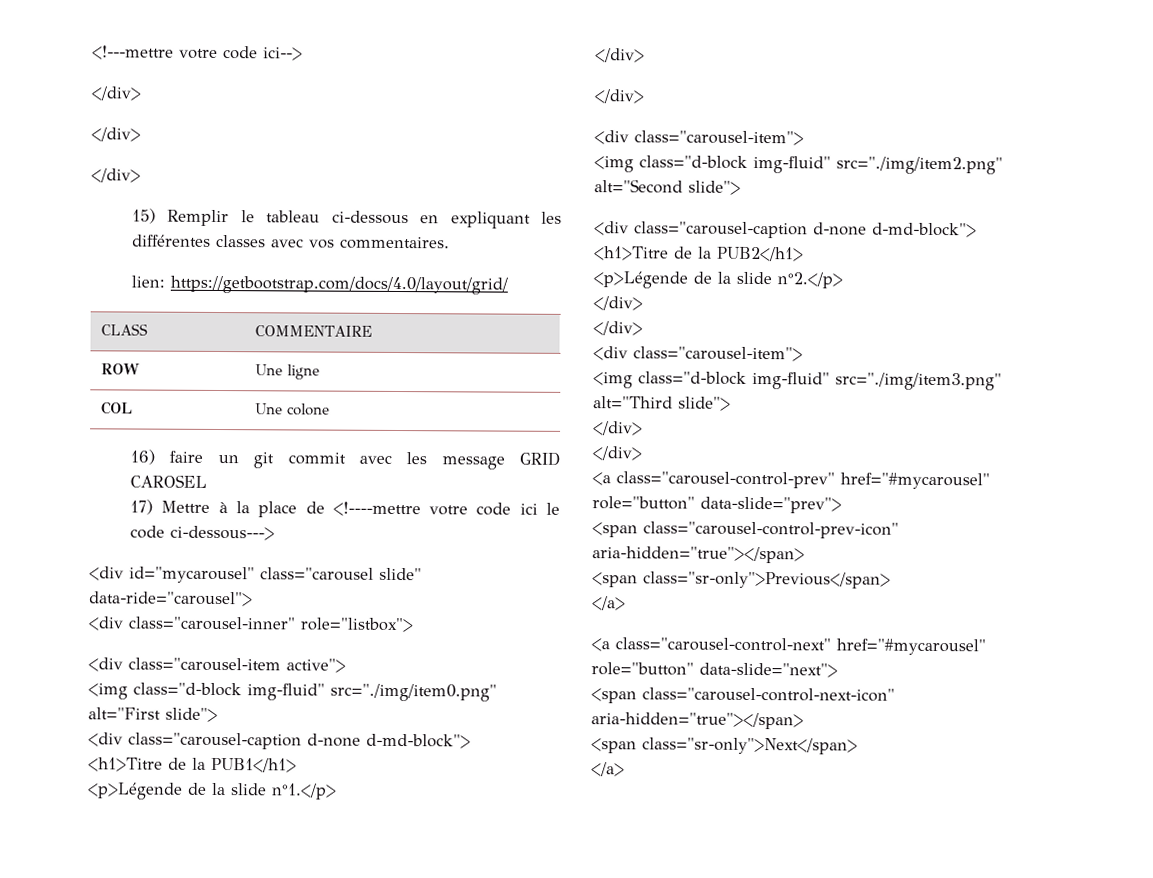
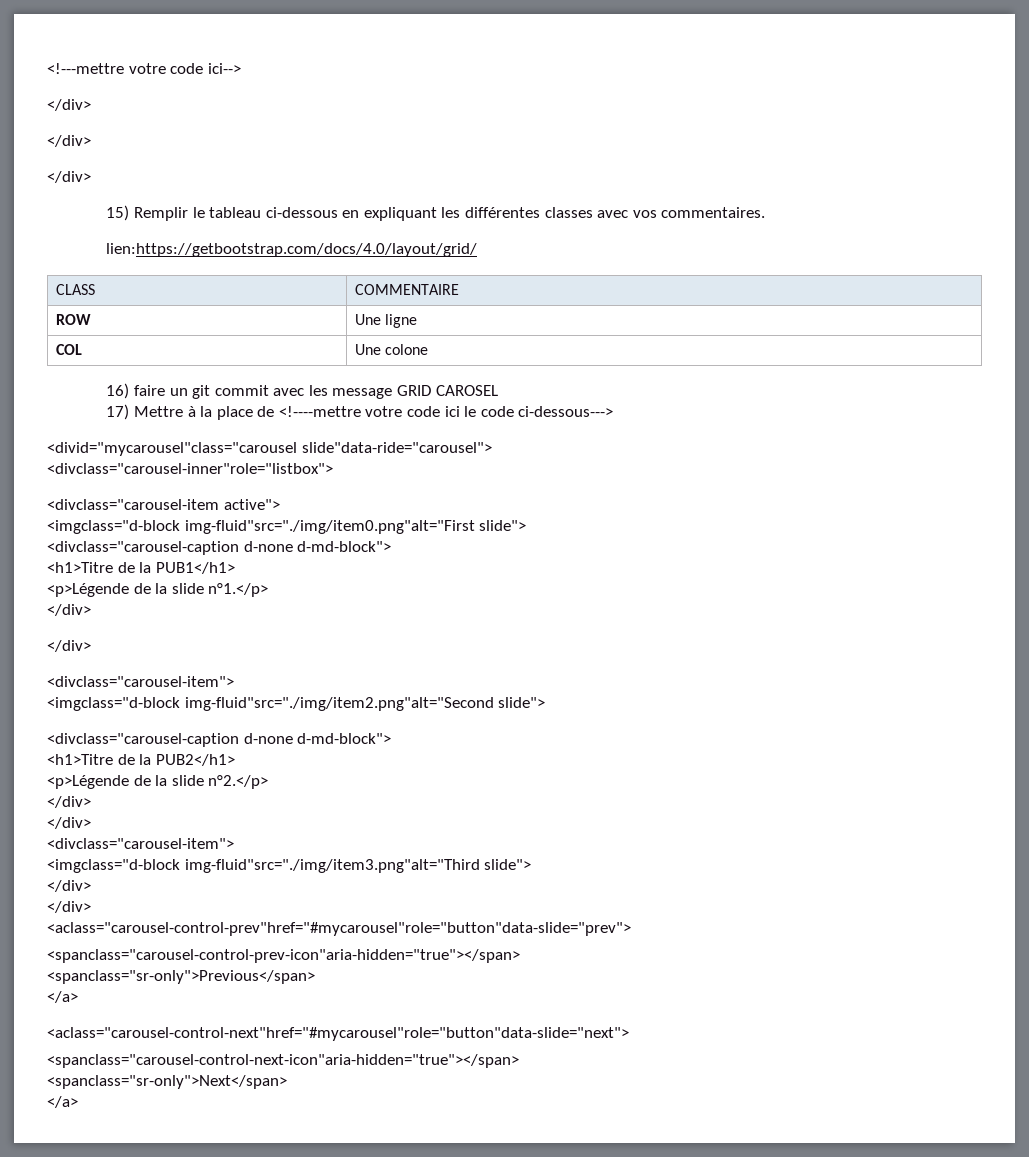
[131,275,509,295] lien: https://getbootstrap.com/docs/4.0/layout/grid/ -> [106,243,478,257] lien:https://getbootstrap.com/docs/4.0/layout/grid/
[89,566,422,584] [89,591,253,607] [88,616,413,633] [88,657,346,673] [88,682,497,702] [88,707,218,722] [88,732,302,750] <div id="mycarousel" class="carousel slide" data-ride="carousel"> // <div class="carousel-inner" role="listbox"> // <div class="carousel-item active"> // <img class="d-block img-fluid" src="./img/item0.png" alt="First slide"> // <div class="carousel-caption -> [47,442,492,456] [47,463,333,474] [47,499,280,510] [47,520,527,534] [47,541,239,555] <divid="mycarousel"class="carousel slide"data-ride="carousel"> // <divclass="carousel-inner"role="listbox"> // <divclass="carousel-item active"> // <imgclass="d-block img-fluid"src="./img/item0.png"alt="First slide"> // <divclass="carousel-caption
[594,130,804,146] [594,155,1003,175] [594,179,741,195] [594,221,808,239] <div class="carousel-item"> // <img class="d-block img-fluid" src="./img/item2.png" alt="Second slide"> // <div class="carousel-caption -> [47,676,234,687] [47,697,546,711] [47,733,239,747] <divclass="carousel-item"> // <imgclass="d-block img-fluid"src="./img/item2.png"alt="Second slide"> // <divclass="carousel-caption
[593,346,803,362] [593,371,1002,391] [593,396,731,411] [593,421,643,436] [592,446,642,461] [592,471,990,490] [592,496,842,514] [592,521,899,539] [592,546,805,564] [592,571,891,589] [592,596,626,611] [591,637,986,656] [591,662,838,678] [591,687,895,704] [591,712,804,730] [591,737,858,755] <div class="carousel-item"> // <img class="d-block img-fluid" src="./img/item3.png" alt="Third slide"> // </div> // </div> // <a class="carousel-control-prev" href="#mycarousel" role="button" data-slide="prev"> // <span class="carousel-control-prev-icon" aria-hidden="true"></span> // <span class="sr-only">Previous</span> // </a> // <a class="carousel-control-next" href="#mycarousel" role="button" data-slide="next"> // <span class="carousel-control-next-icon" aria-hidden="true"></span> // <span class="sr-only">Next</span> -> [47,838,234,849] [47,859,532,873] [47,880,91,892] [47,901,91,913] [47,922,631,936] [47,949,520,963] [47,970,315,984] [47,991,78,1003] [47,1027,629,1041] [47,1054,519,1068] [47,1075,287,1089] <divclass="carousel-item"> // <imgclass="d-block img-fluid"src="./img/item3.png"alt="Third slide"> // </div> // </div> // <aclass="carousel-control-prev"href="#mycarousel"role="button"data-slide="prev"> // <spanclass="carousel-control-prev-icon"aria-hidden="true"></span> // <spanclass="sr-only">Previous</span> // </a> // <aclass="carousel-control-next"href="#mycarousel"role="button"data-slide="next"> // <spanclass="carousel-control-next-icon"aria-hidden="true"></span> // <spanclass="sr-only">Next</span>

